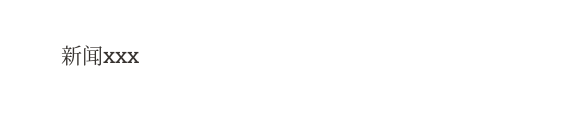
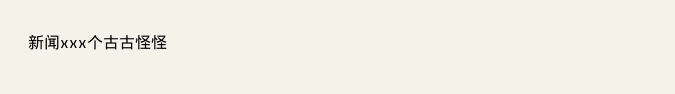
(139, 57) none -> [87,35,167,50] 个古古怪怪

